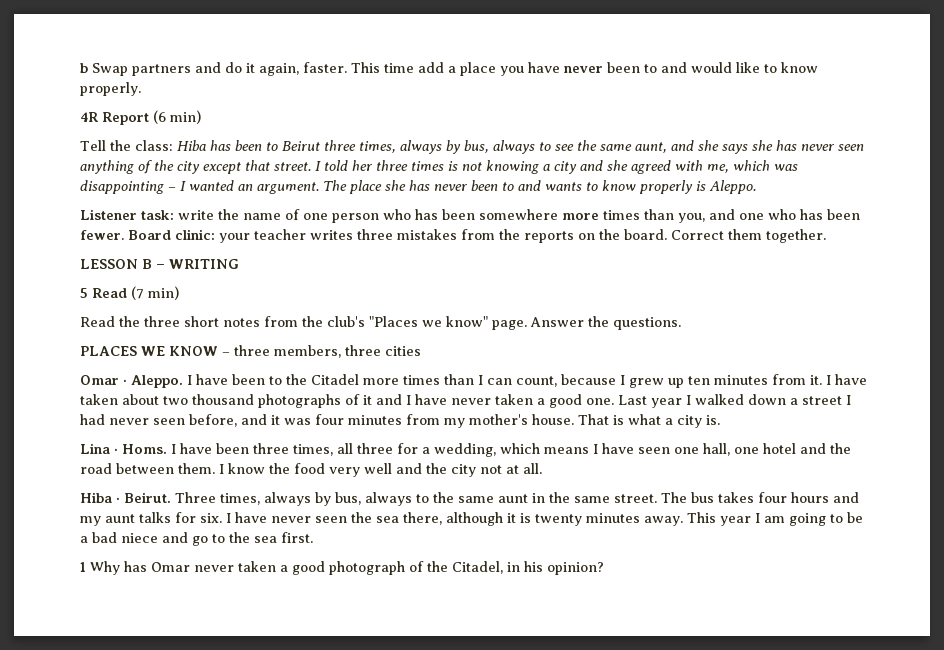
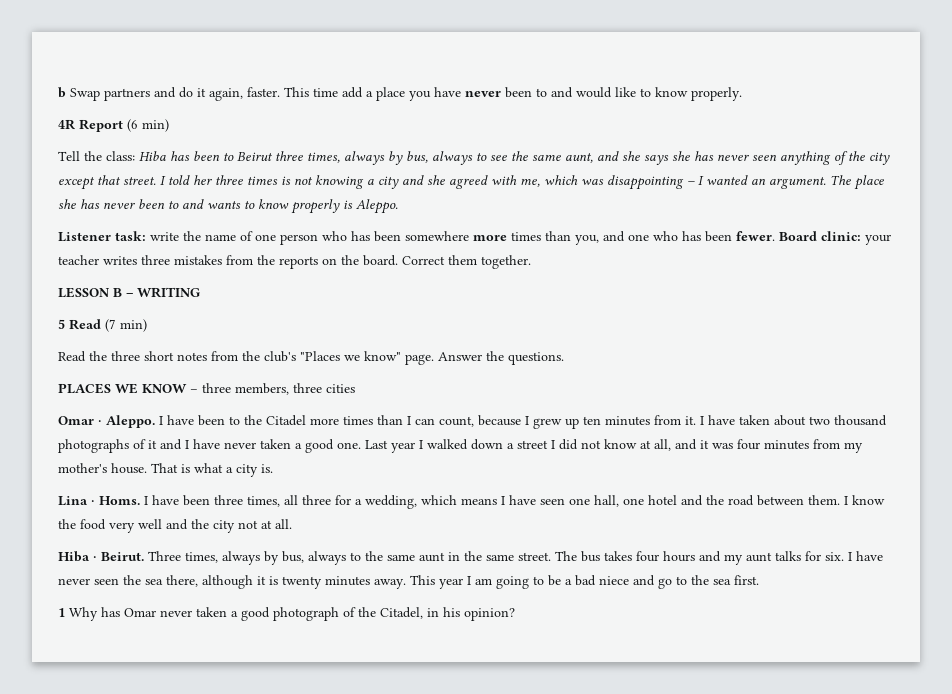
[80,414,237,427] had never seen before, -> [559,439,671,451] did not know at all,

